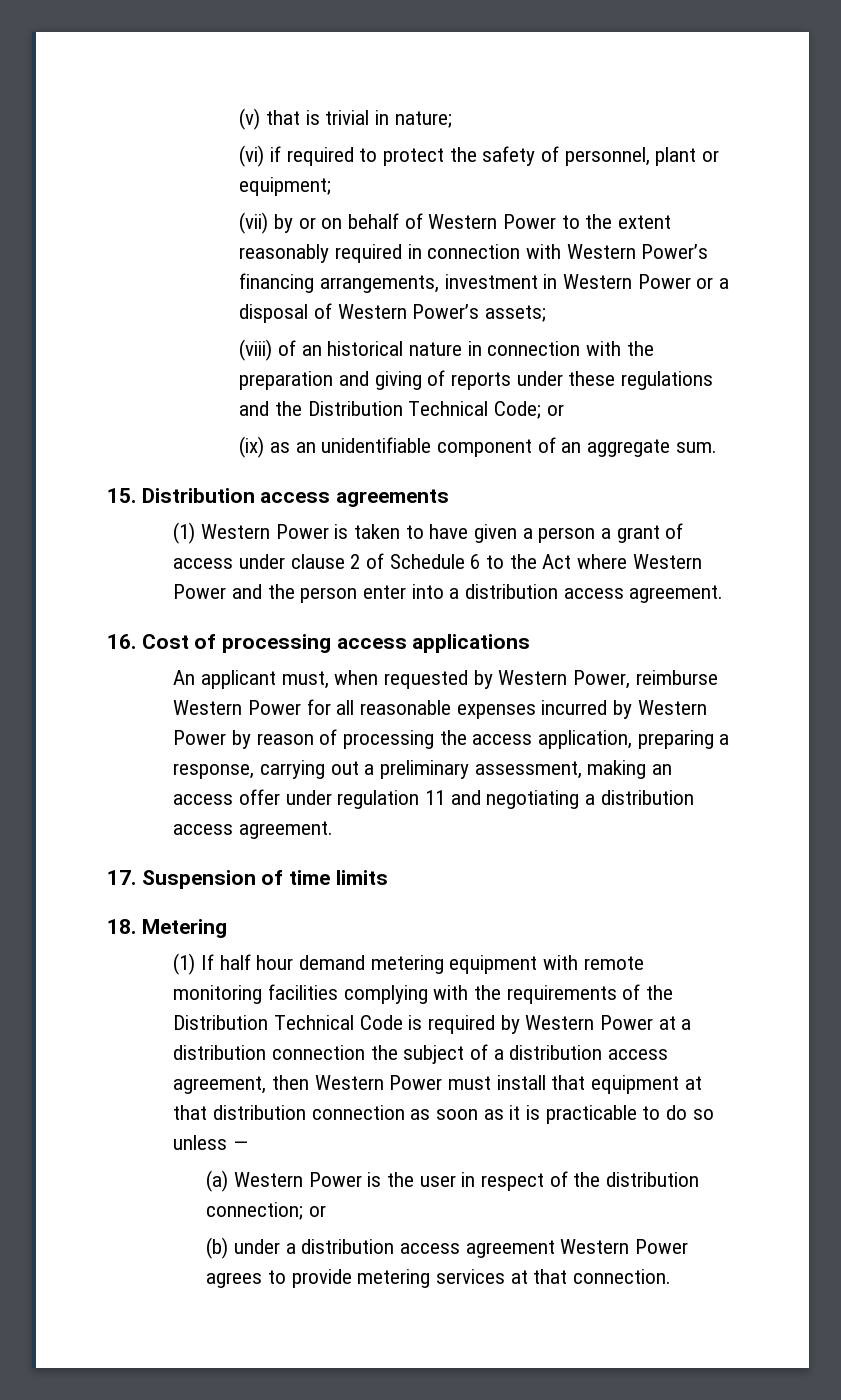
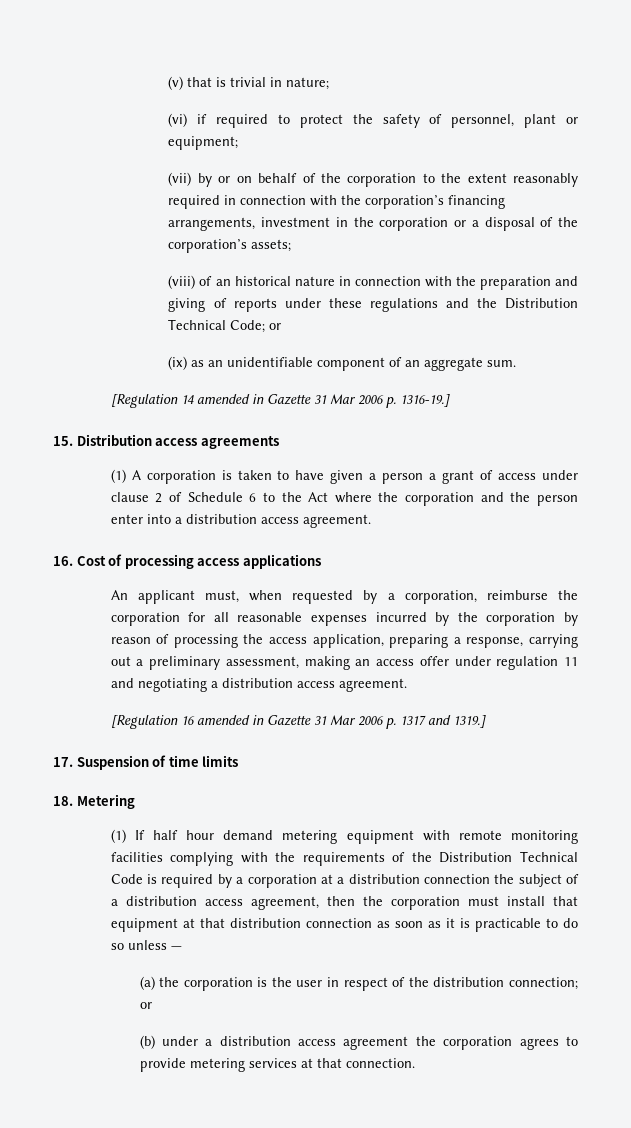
[428,214,557,229] Western Power -> [320,173,417,187] the corporation
[566,244,709,259] Western Power’s -> [341,195,445,209] the corporation’s
[563,274,691,289] Western Power -> [353,217,449,231] the corporation
[337,304,480,319] Western Power’s -> [557,217,578,227] [168,239,248,253] the corporation’s
(717, 447) none -> [110,394,450,408] // [Regulation 14 amended in Gazette 31 Mar 2006 p. 1316-19.]
[200,524,329,539] Western Power -> [131,470,216,484] A corporation
[632,554,702,569] [173,584,227,599] Western Power -> [378,492,475,506] the corporation
[498,670,718,689] [173,700,301,715] Western Power, reimburse Western Power -> [387,590,579,604] [110,612,180,626] a corporation, reimburse the corporation
[637,700,707,715] [173,730,227,745] Western Power -> [457,612,556,626] the corporation
(333, 830) none -> [110,715,486,729] // [Regulation 16 amended in Gazette 31 Mar 2006 p. 1317 and 1319.]
[525,1015,653,1030] Western Power -> [236,874,317,888] a corporation
[314,1075,443,1090] Western Power -> [362,896,460,910] the corporation
[233,1172,362,1187] Western Power -> [159,977,253,991] the corporation
[560,1239,688,1254] Western Power -> [415,1036,513,1050] the corporation

